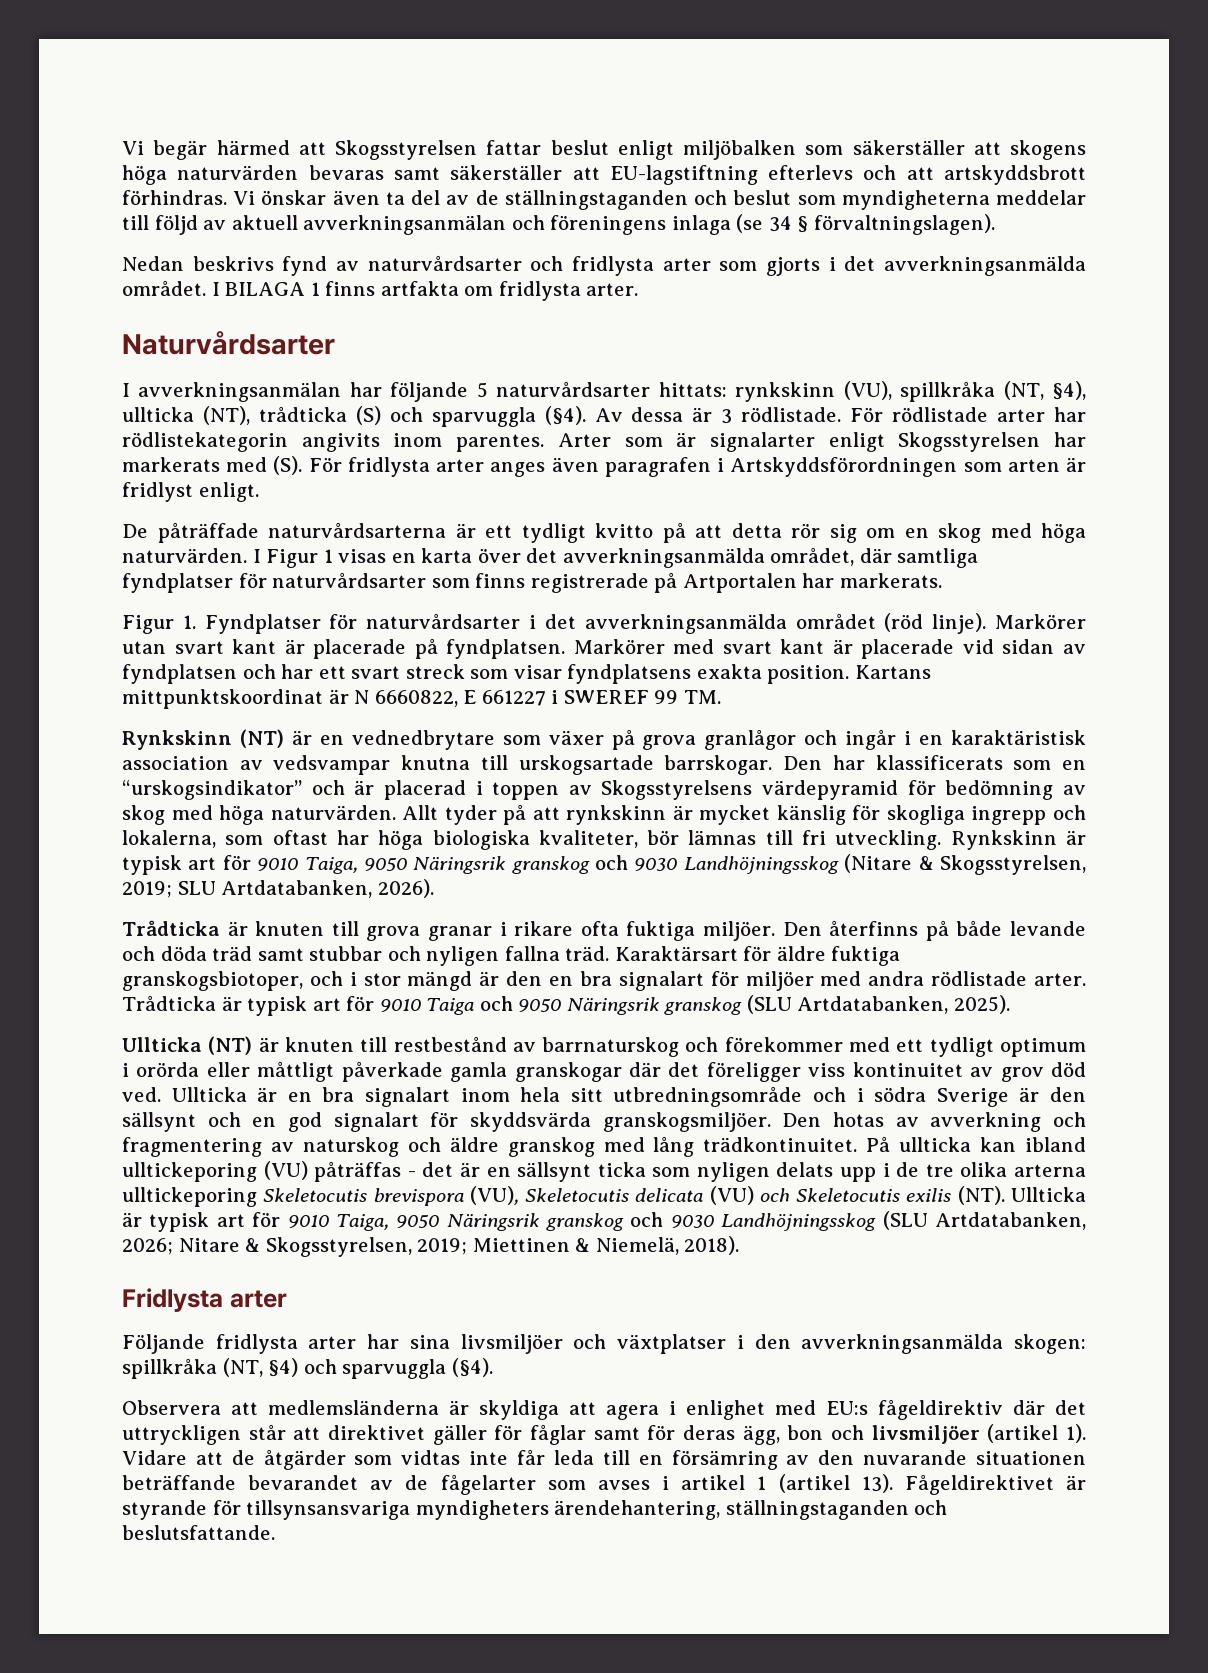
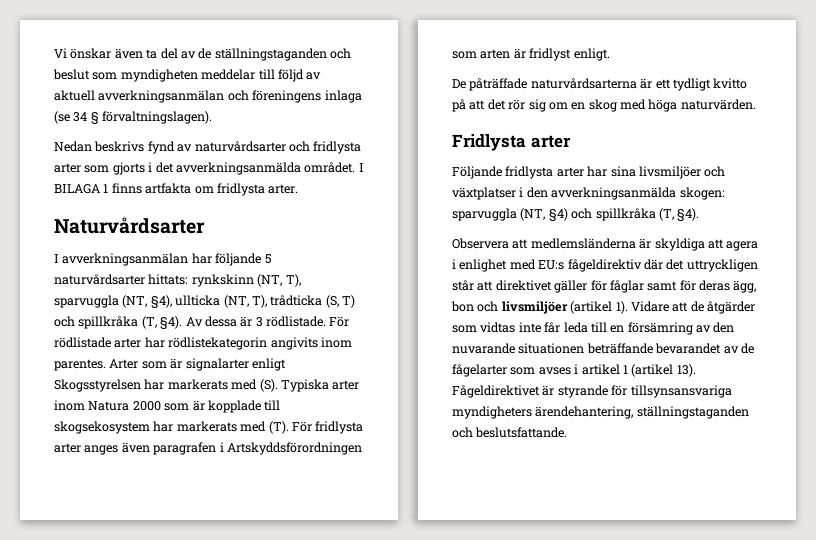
[122,140,1086,160] [122,165,1086,185] [122,190,256,205] Vi begär härmed att Skogsstyrelsen fattar beslut enligt miljöbalken som säkerställer att skogens höga naturvärden bevaras samt säkerställer att EU-lagstiftning efterlevs och att artskyddsbrott förhindras. Vi -> [54,48,67,58] Vi
[841,190,990,210] myndigheterna -> [120,69,198,82] myndigheten
[843,381,1087,402] [122,406,586,427] (VU), spillkråka (NT, §4), ullticka (NT), trådticka (S) och sparvuggla (§4). -> [257,274,301,287] [54,295,355,309] [54,316,183,330] (NT, T), sparvuggla (NT, §4), ullticka (NT, T), trådticka (S, T) och spillkråka (T, §4).
(303, 465) none -> [280,379,360,392] [54,400,281,413] [54,421,289,434] Typiska arter inom Natura 2000 som är kopplade till skogsekosystem har markerats med (T).
[731,523,782,538] detta -> [487,99,506,110] det
[252,547,979,568] [122,572,942,593] [122,613,1087,634] [122,638,1086,659] [122,664,931,684] [122,689,721,709] [122,729,1086,750] [122,755,1086,775] [122,780,1086,800] [122,804,1086,825] [122,830,1086,850] [122,854,1086,875] [122,879,434,898] [122,920,1086,941] [122,946,901,966] [122,971,1087,991] [122,995,1010,1016] [122,1036,1086,1057] [122,1061,1086,1082] [122,1086,1087,1107] [122,1112,1086,1132] [122,1136,1086,1157] [122,1161,1087,1182] [122,1186,1086,1207] [122,1211,1086,1232] [122,1236,740,1257] I Figur 1 visas en karta över det avverkningsanmälda området, där samtliga fyndplatser för naturvårdsarter som finns registrerade på Artportalen har markerats. // Figur 1. Fyndplatser för naturvårdsarter i det avverkningsanmälda området (röd linje). Markörer utan svart kant är placerade på fyndplatsen. Markörer med svart kant är placerade vid sidan av fyndplatsen och har ett svart streck som visar fyndplatsens exakta position. Kartans mittpunktskoordinat är N 6660822, E 661227 i SWEREF 99 TM. // Rynkskinn (NT) är en vednedbrytare som växer på grova granlågor och ingår i en karaktäristisk association av vedsvampar knutna till urskogsartade barrskogar. Den har klassificerats som en “urskogsindikator” och är placerad i toppen av Skogsstyrelsens värdepyramid för bedömning av skog med höga naturvärden. Allt tyder på att rynkskinn är mycket känslig för skogliga ingrepp och lokalerna, som oftast har höga biologiska kvaliteter, bör lämnas till fri utveckling. Rynkskinn är typisk art för 9010 Taiga, 9050 Näringsrik granskog och 9030 Landhöjningsskog (Nitare & Skogsstyrelsen, 2019; SLU Artdatabanken, 2026). // Trådticka är knuten till grova granar i rikare ofta fuktiga miljöer. Den återfinns på både levande och döda träd samt stubbar och nyligen fallna träd. Karaktärsart för äldre fuktiga granskogsbiotoper, och i stor mängd är den en bra signalart för miljöer med andra rödlistade arter. Trådticka är typisk art för 9010 Taiga och 9050 Näringsrik granskog (SLU Artdatabanken, 2025). // Ullticka (NT) är knuten till restbestånd av barrnaturskog och förekommer med ett tydligt optimum i orörda eller måttligt påverkade gamla granskogar där det föreligger viss kontinuitet av grov död ved. Ullticka är en bra signalart inom hela sitt utbredningsområde och i södra Sverige är den sällsynt och en god signalart för skyddsvärda granskogsmiljöer. Den hotas av avverkning och fragmentering av naturskog och äldre granskog med lång trädkontinuitet. På ullticka kan ibland ulltickeporing (VU) påträffas - det är en sällsynt ticka som nyligen delats upp i de tre olika arterna ulltickeporing Skeletocutis brevispora (VU), Skeletocutis delicata (VU) och Skeletocutis exilis (NT). Ullticka är typisk art för 9010 Taiga, 9050 Näringsrik granskog och 9030 Landhöjningsskog (SLU Artdatabanken, 2026; Nitare & Skogsstyrelsen, 2019; Miettinen & Niemelä, 2018). -> (756, 104) none
[122,1358,217,1379] spillkråka -> [452,208,517,221] sparvuggla
[342,1358,493,1379] sparvuggla (§4). -> [595,208,700,222] spillkråka (T, §4).

